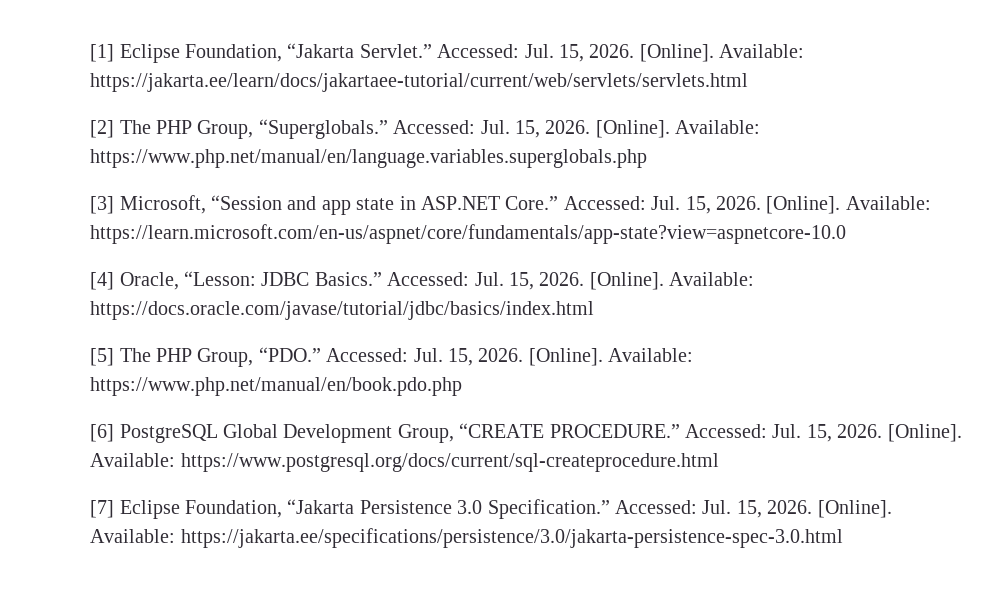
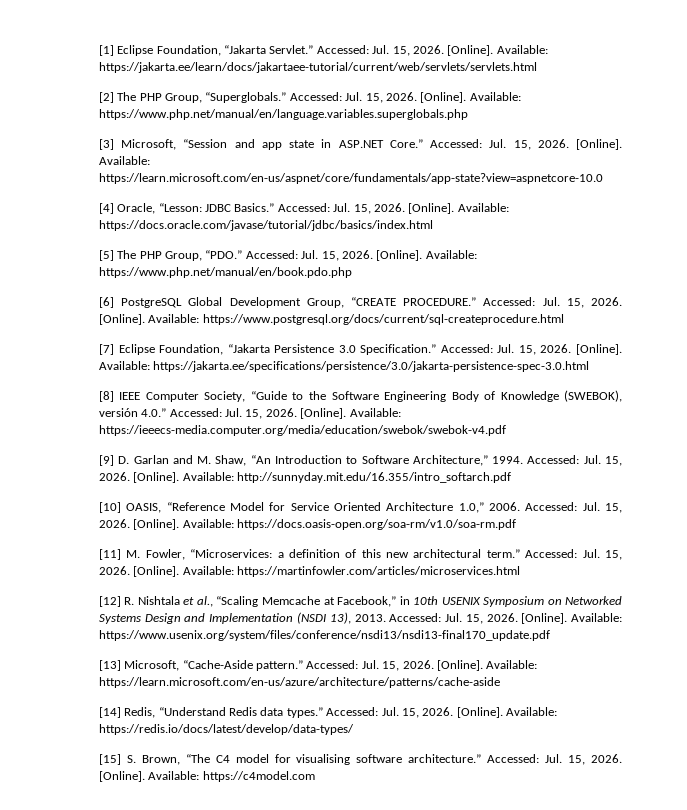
(843, 538) none -> [98,390,623,402] [98,408,401,419] [98,425,506,436] [98,455,622,466] [98,472,512,483] [98,502,622,513] [98,519,517,530] [98,549,623,560] [98,566,521,577] [98,596,622,607] [98,612,623,624] [98,630,550,641] [98,660,538,671] [98,677,500,688] [98,707,558,718] [98,724,354,735] [98,754,622,765] [98,771,315,782] // [8] IEEE Computer Society, “Guide to the Software Engineering Body of Knowledge (SWEBOK), versión 4.0.” Accessed: Jul. 15, 2026. [Online]. Available: https://ieeecs-media.computer.org/media/education/swebok/swebok-v4.pdf // [9] D. Garlan and M. Shaw, “An Introduction to Software Architecture,” 1994. Accessed: Jul. 15, 2026. [Online]. Available: http://sunnyday.mit.edu/16.355/intro_softarch.pdf // [10] OASIS, “Reference Model for Service Oriented Architecture 1.0,” 2006. Accessed: Jul. 15, 2026. [Online]. Available: https://docs.oasis-open.org/soa-rm/v1.0/soa-rm.pdf // [11] M. Fowler, “Microservices: a definition of this new architectural term.” Accessed: Jul. 15, 2026. [Online]. Available: https://martinfowler.com/articles/microservices.html // [12] R. Nishtala et al., “Scaling Memcache at Facebook,” in 10th USENIX Symposium on Networked Systems Design and Implementation (NSDI 13), 2013. Accessed: Jul. 15, 2026. [Online]. Available: https://www.usenix.org/system/files/conference/nsdi13/nsdi13-final170_update.pdf // [13] Microsoft, “Cache-Aside pattern.” Accessed: Jul. 15, 2026. [Online]. Available: https://learn.microsoft.com/en-us/azure/architecture/patterns/cache-aside // [14] Redis, “Understand Redis data types.” Accessed: Jul. 15, 2026. [Online]. Available: https://redis.io/docs/latest/develop/data-types/ // [15] S. Brown, “The C4 model for visualising software architecture.” Accessed: Jul. 15, 2026. [Online]. Available: https://c4model.com

